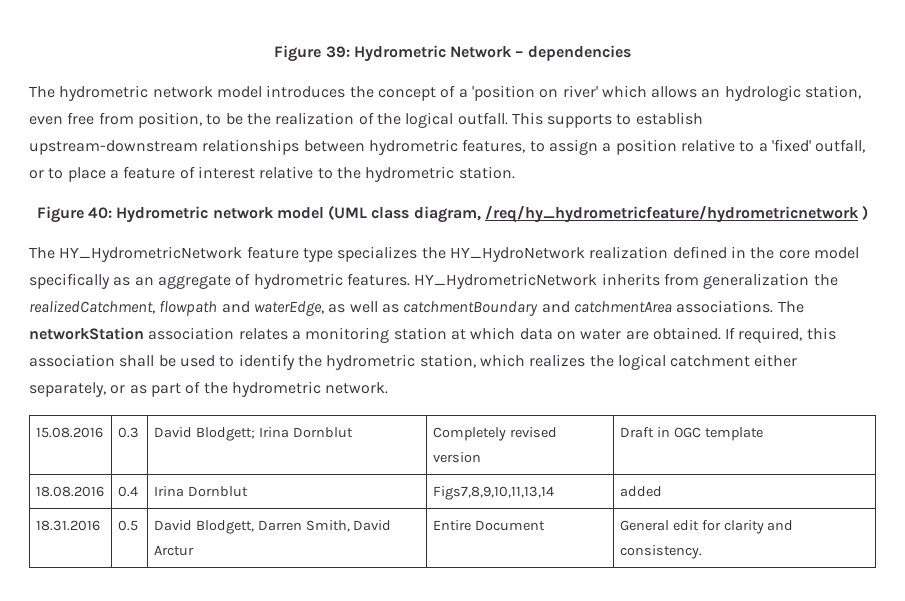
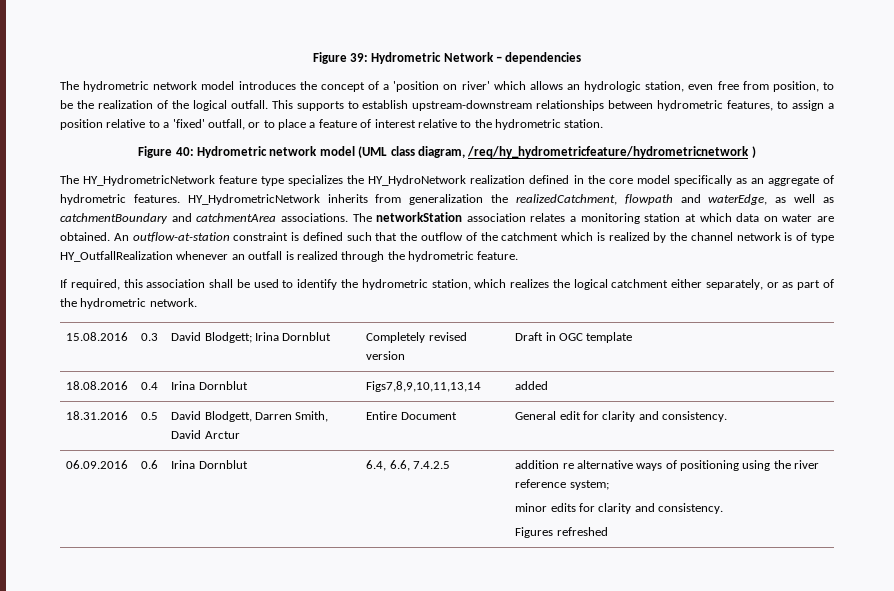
(721, 333) none -> [113,232,834,243] [60,251,519,262] An outflow-at-station constraint is defined such that the outflow of the catchment which is realized by the channel network is of type HY_OutfallRealization whenever an outfall is realized through the hydrometric feature. //
(702, 552) none -> [66,460,129,469] [141,460,159,469] [171,460,248,469] [366,460,450,471] [515,460,820,471] [515,479,609,490] [515,503,723,514] [515,527,608,538] // 06.09.2016 | 0.6 | Irina Dornblut | 6.4, 6.6, 7.4.2.5 | addition re alternative ways of positioning using the river reference system; // minor edits for clarity and consistency. // Figures refreshed

